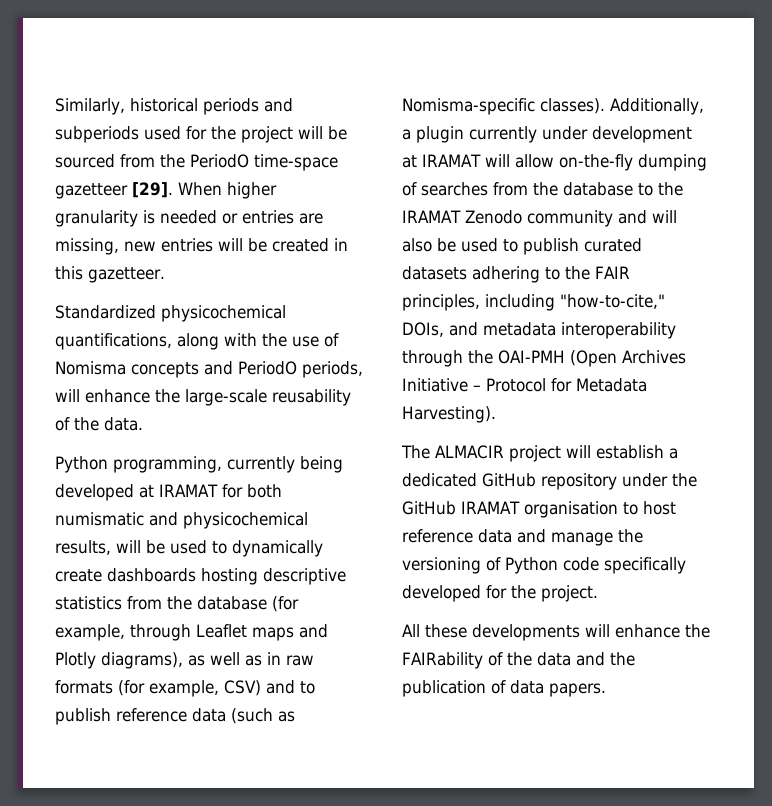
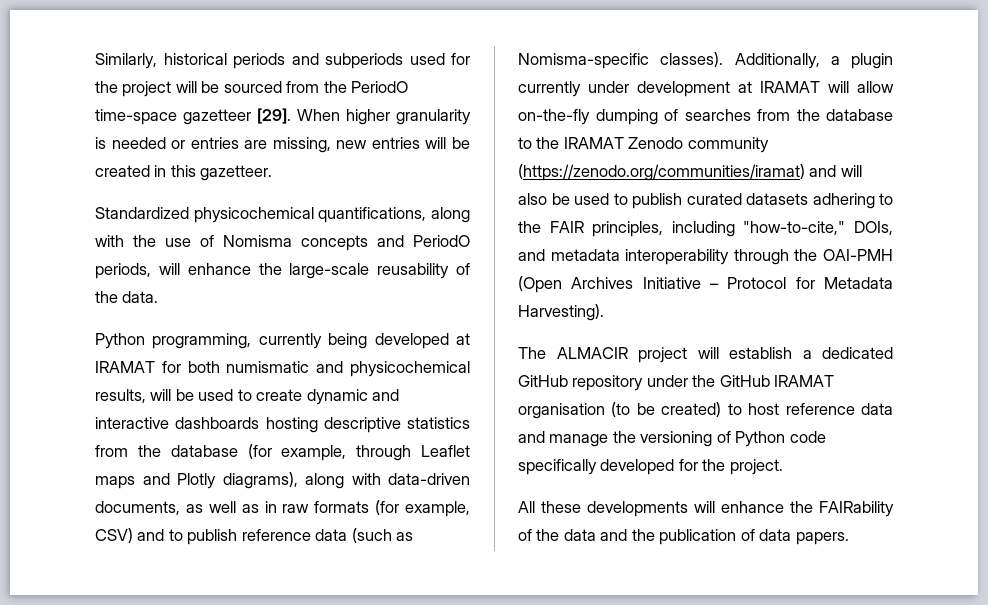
[232,540,323,557] [55,569,102,582] dynamically create -> [256,389,400,405] [95,417,169,429] create dynamic and interactive
(183, 660) none -> [305,473,470,489] [95,501,180,515] along with data-driven documents,
(613, 218) none -> [518,164,805,181] (https://zenodo.org/communities/iramat)
(618, 509) none -> [611,402,722,417] (to be created)

